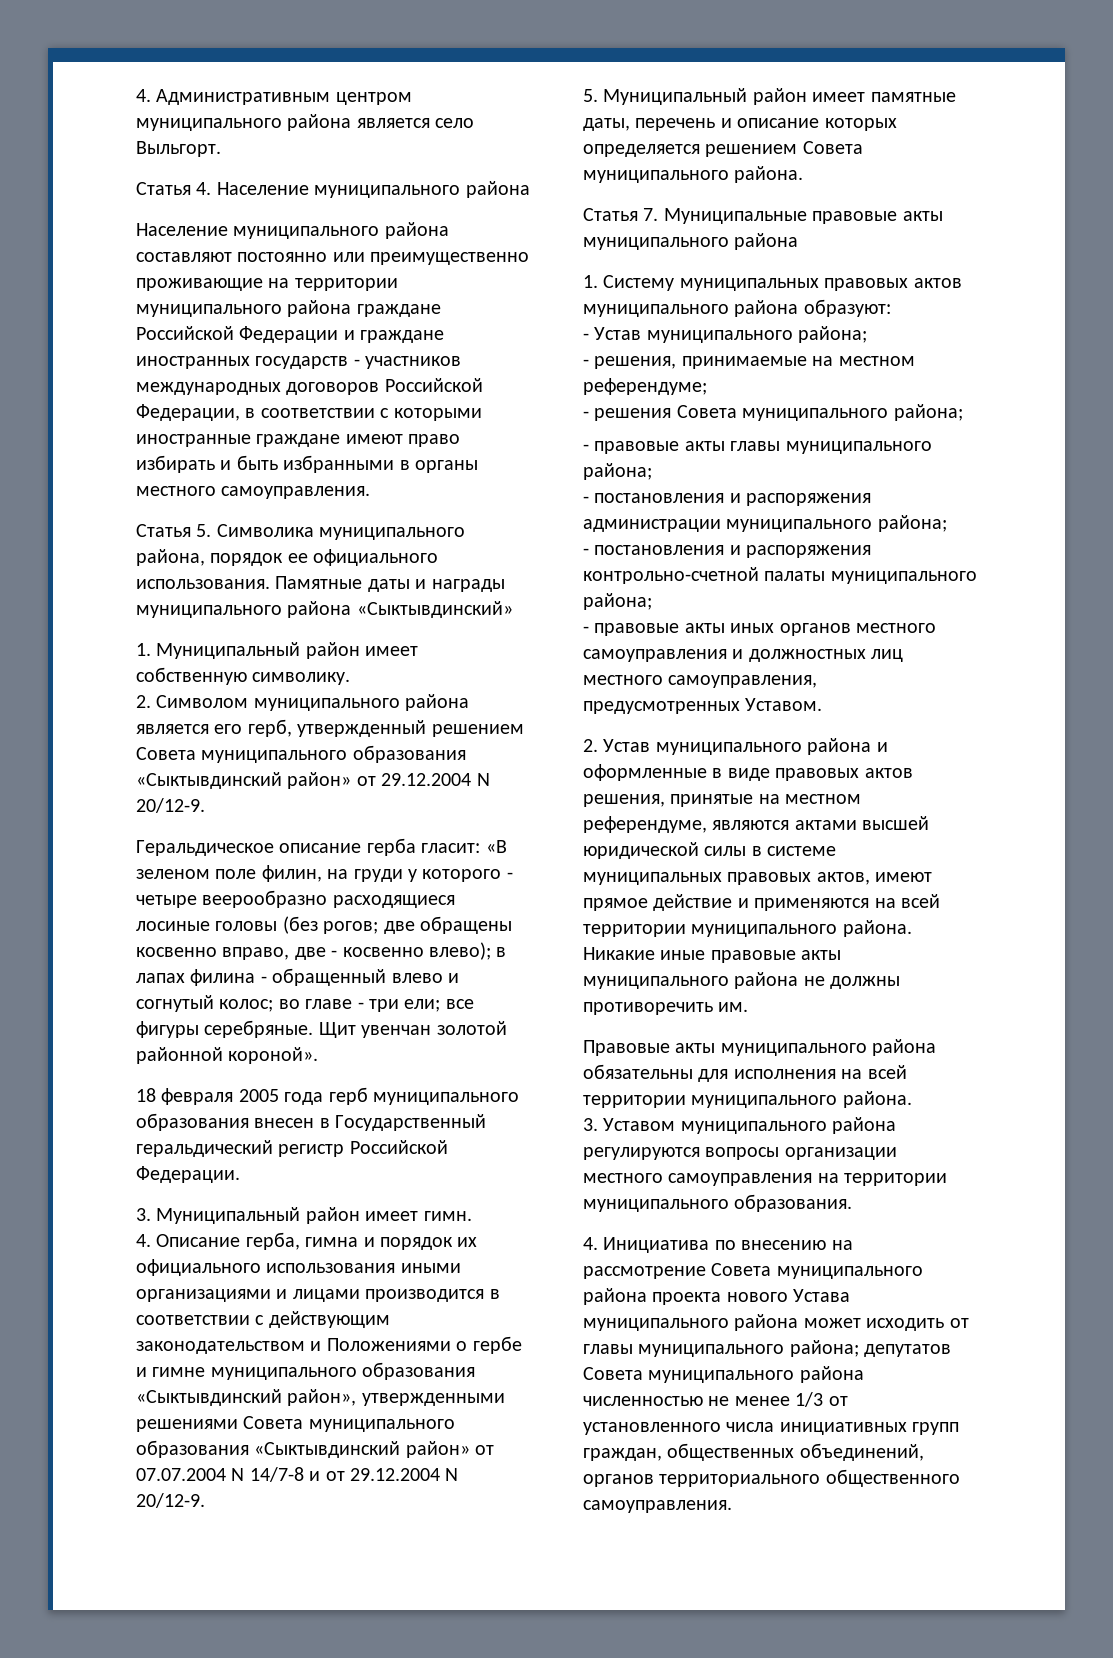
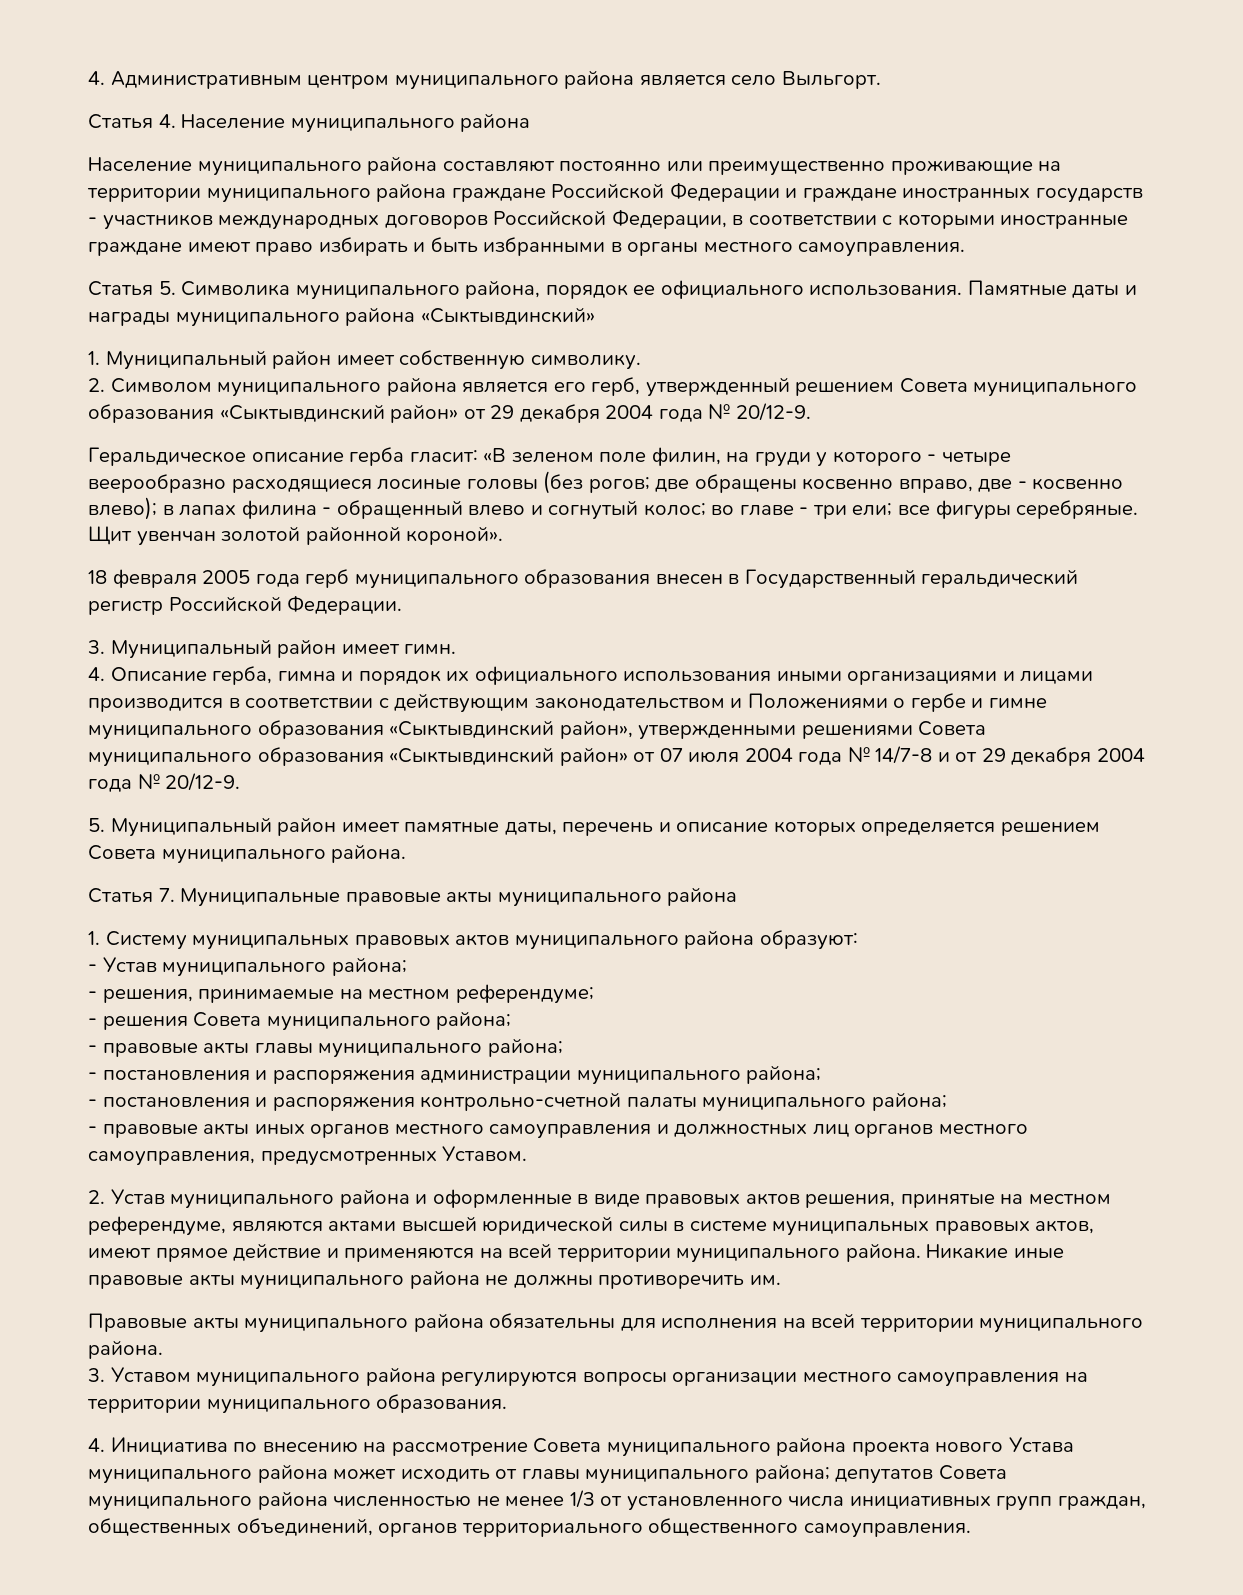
[381,773,490,786] 29.12.2004 N -> [490,404,731,423] 29 декабря 2004 года №
[136,1467,459,1482] 07.07.2004 N 14/7-8 и от 29.12.2004 N -> [659,746,1146,766] [88,774,160,792] 07 июля 2004 года № 14/7-8 и от 29 декабря 2004 года №
(904, 655) none -> [854,1124,934,1138] органов

